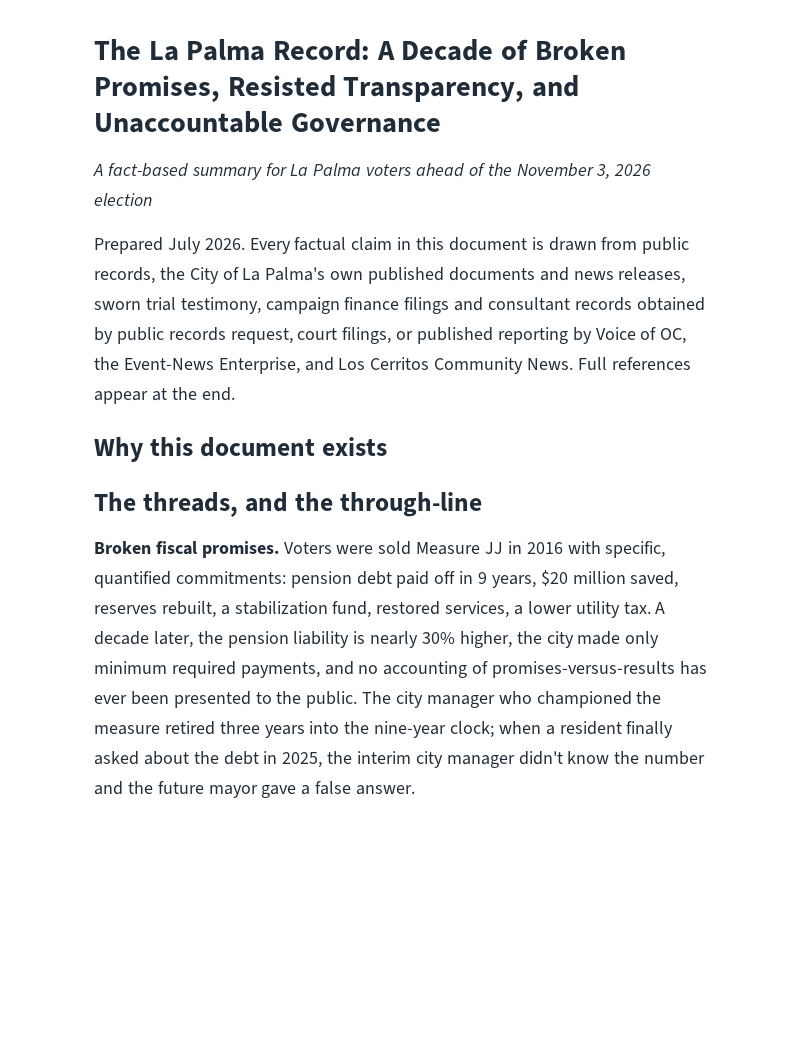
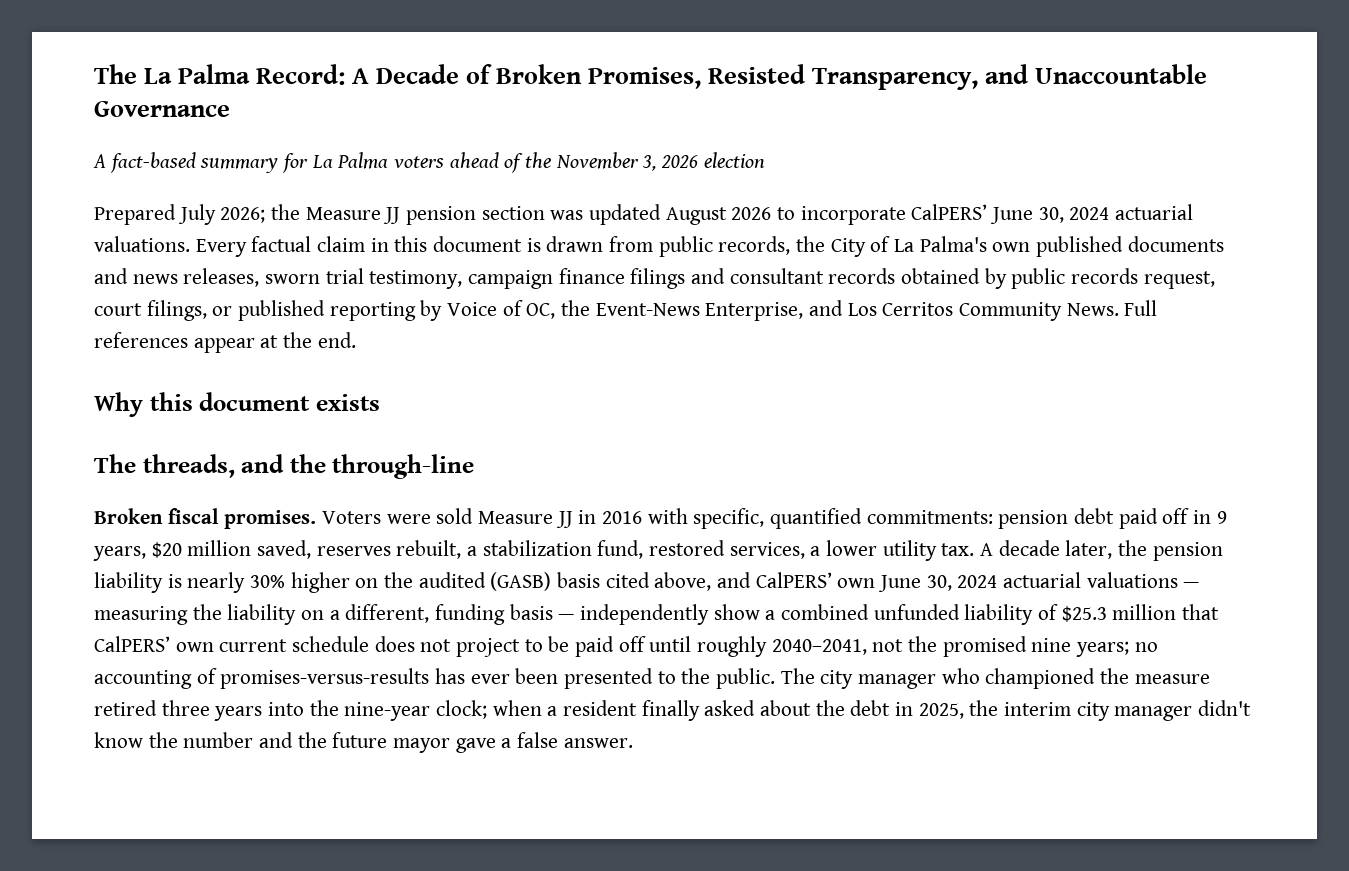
[204,238,245,250] 2026. -> [220,204,1194,225] [94,236,190,252] 2026; the Measure JJ pension section was updated August 2026 to incorporate CalPERS’ June 30, 2024 actuarial valuations.
[459,631,660,648] [94,661,354,678] higher, the city made only minimum required payments, and -> [290,572,1200,593] [94,604,1220,625] [94,636,1130,657] higher on the audited (GASB) basis cited above, and CalPERS’ own June 30, 2024 actuarial valuations — measuring the liability on a different, funding basis — independently show a combined unfunded liability of $25.3 million that CalPERS’ own current schedule does not project to be paid off until roughly 2040–2041, not the promised nine years;

